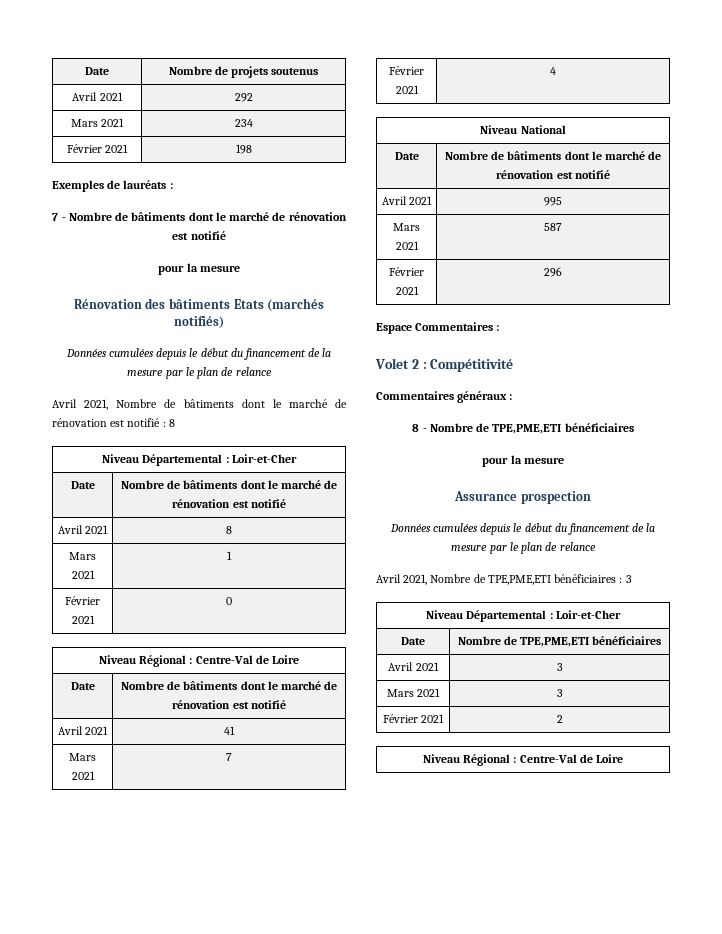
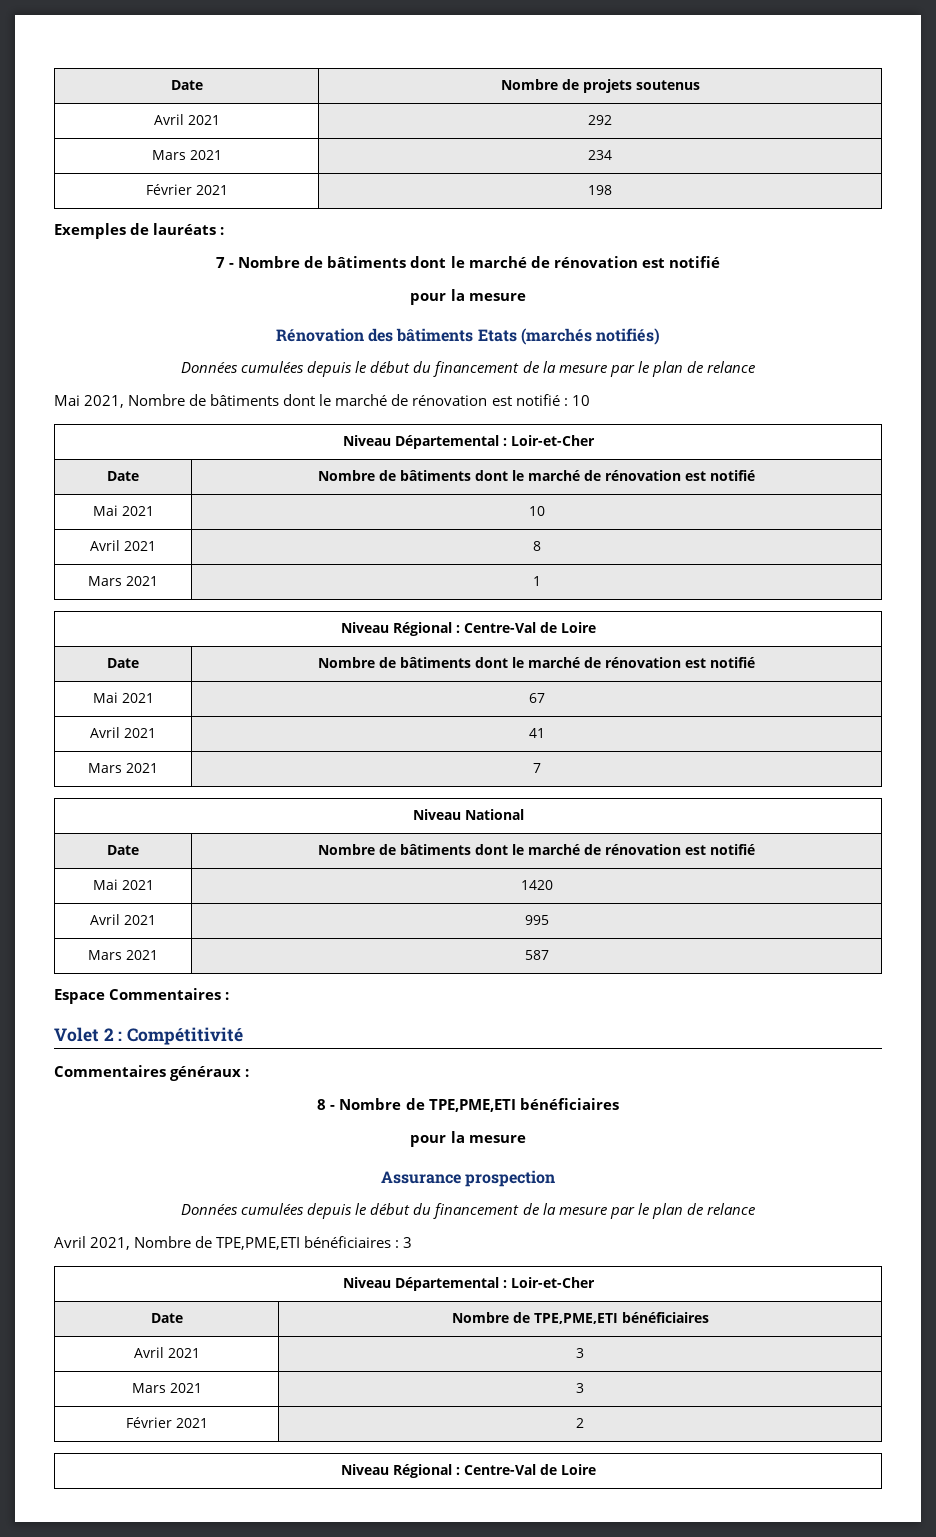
[52,399,77,408] Avril -> [54,395,80,406] Mai
[168,419,175,427] 8 -> [571,395,590,406] 10
(286, 503) none -> [92,505,154,516] [528,506,545,516] // Mai 2021 | 10
[65,596,100,605] [71,615,95,624] [226,597,232,605] // Février 2021 | 0 -> (541, 581) none
(286, 704) none -> [92,692,154,703] [528,693,545,703] // Mai 2021 | 67
[389,66,424,75] [395,85,419,94] [550,67,556,75] // Février 2021 | 4 -> (541, 768) none
(610, 174) none -> [92,879,154,890] [520,880,553,890] // Mai 2021 | 1420
[389,267,424,276] [395,286,419,295] [544,267,562,277] // Février 2021 | 296 -> (549, 955) none

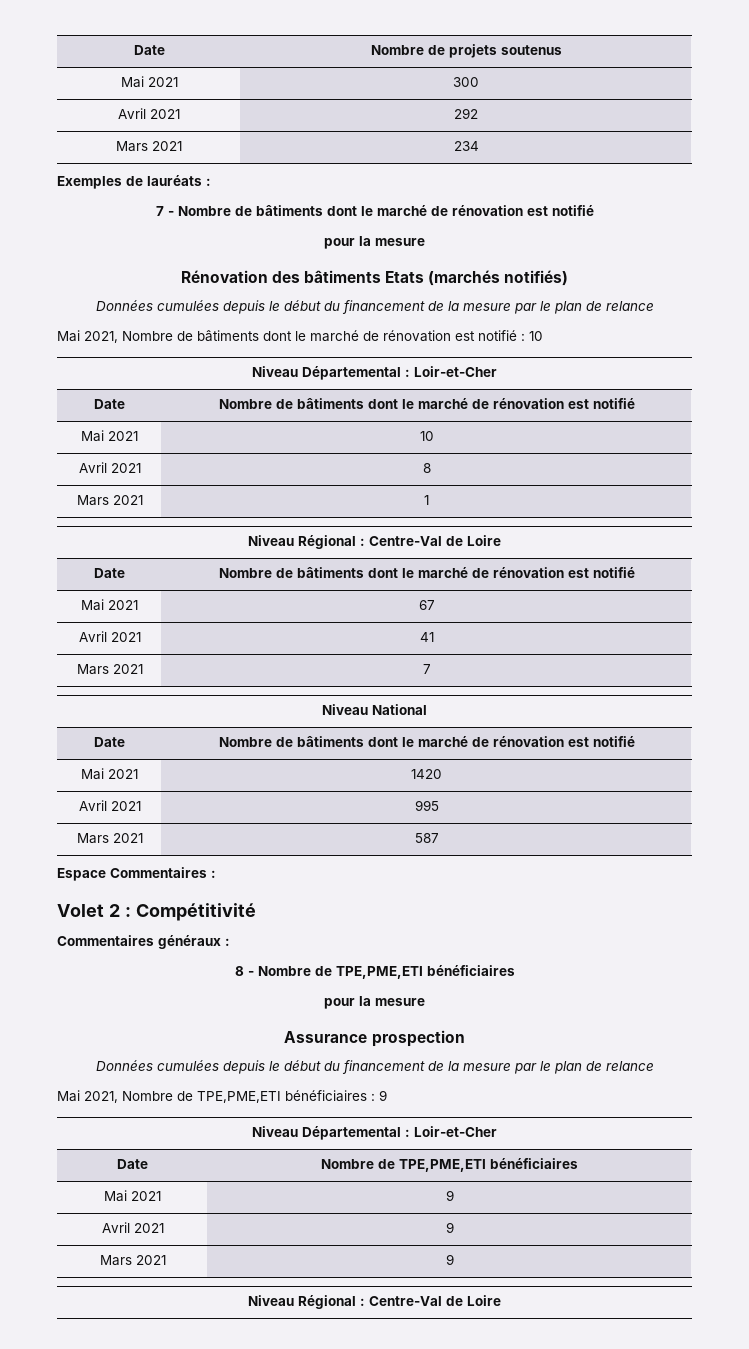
(700, 85) none -> [120,76,178,88] [453,77,480,87] // Mai 2021 | 300
[145,184,228,195] [588,185,612,195] // Février 2021 | 198 -> (479, 146) none
[54,1236,86,1248] Avril -> [57,1090,80,1102] Mai
[403,1237,413,1248] 3 -> [379,1090,387,1101] 9
[133,1347,200,1358] [576,1348,584,1358] [131,1383,202,1393] [576,1383,584,1393] [125,1417,208,1428] [576,1418,584,1428] // Avril 2021 | 3 // Mars 2021 | 3 // Février 2021 | 2 -> [104,1190,161,1202] [445,1190,454,1201] [101,1222,164,1233] [445,1222,454,1233] [99,1255,166,1266] [445,1254,454,1265] // Mai 2021 | 9 // Avril 2021 | 9 // Mars 2021 | 9

